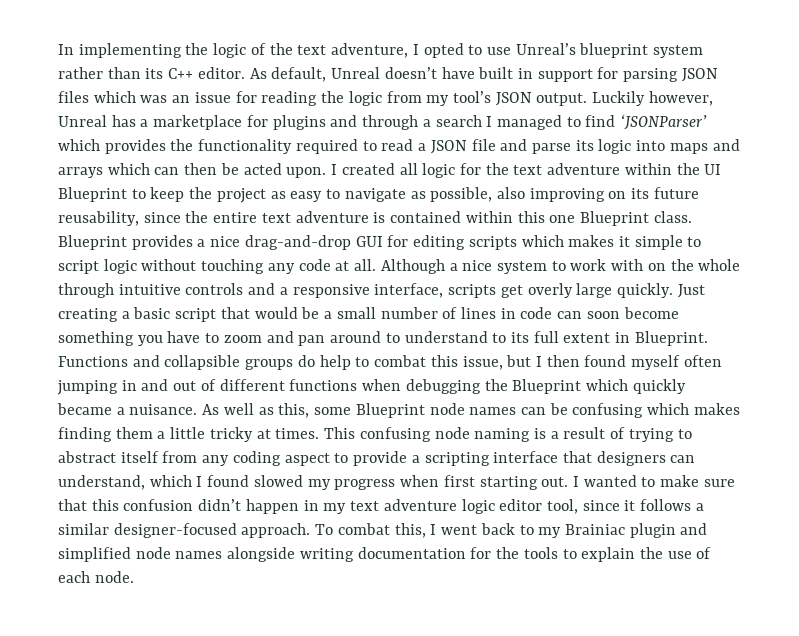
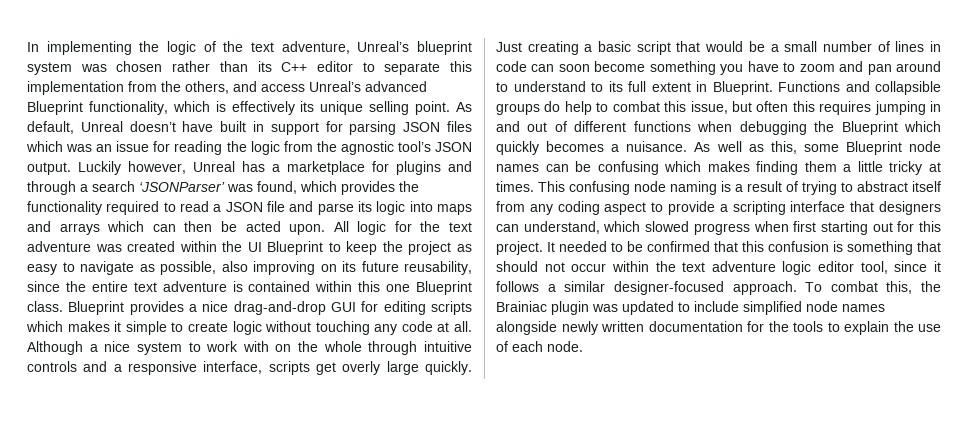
[412,43,511,58] I opted to use -> (350, 47) none
(704, 51) none -> [80,61,163,72] was chosen
[197,67,245,79] editor. -> [316,61,472,75] [27,81,427,95] [27,101,451,115] editor to separate this implementation from the others, and access Unreal’s advanced Blueprint functionality, which is effectively its unique selling point.
[426,95,450,106] my -> [316,141,394,155] the agnostic
[486,114,708,130] I managed to find ‘JSONParser’ -> [139,181,297,194] ‘JSONParser’ was found,
[331,163,418,175] I created all -> [333,221,349,232] All
(621, 169) none -> [95,241,176,252] was created
[58,260,99,274] script -> [187,322,228,332] create
[535,355,722,370] I then found myself often -> [756,101,872,115] often this requires
[57,403,112,415] became -> [546,141,605,152] becomes
[196,475,735,490] [58,499,347,514] I found slowed my progress when first starting out. I wanted to make sure that this confusion didn’t happen in my -> [645,221,941,235] [496,241,941,255] [496,261,676,272] slowed progress when first starting out for this project. It needed to be confirmed that this confusion is something that should not occur within the
[430,523,708,538] I went back to my Brainiac plugin and -> [921,281,941,292] [496,301,739,315] the Brainiac plugin was updated to include
[299,548,354,562] writing -> [561,321,644,335] newly written

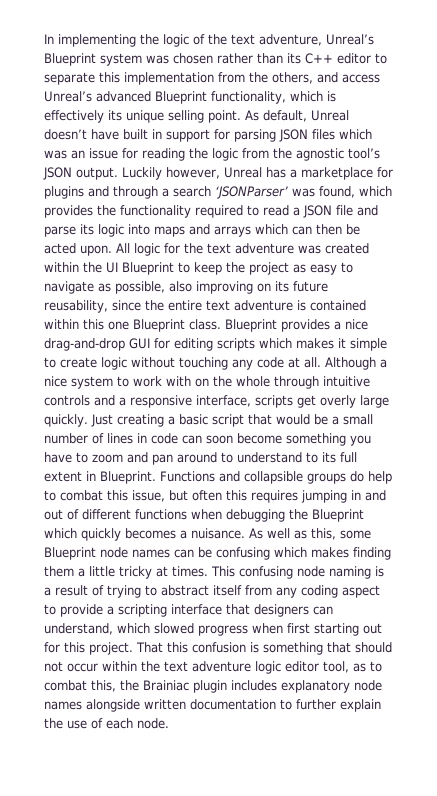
[417,41,472,55] blueprint -> [44,53,96,66] Blueprint
[547,241,738,252] It needed to be confirmed that -> [136,642,163,653] That
[894,261,941,272] [496,281,823,295] since it follows a similar designer-focused approach. To -> [353,661,382,672] as to
[592,301,802,315] was updated to include simplified -> [231,680,350,693] includes explanatory
[561,321,598,335] newly -> (140, 705) none
[747,321,840,332] for the tools to -> [280,699,336,710] to further

